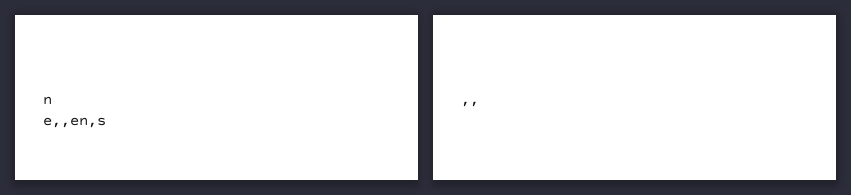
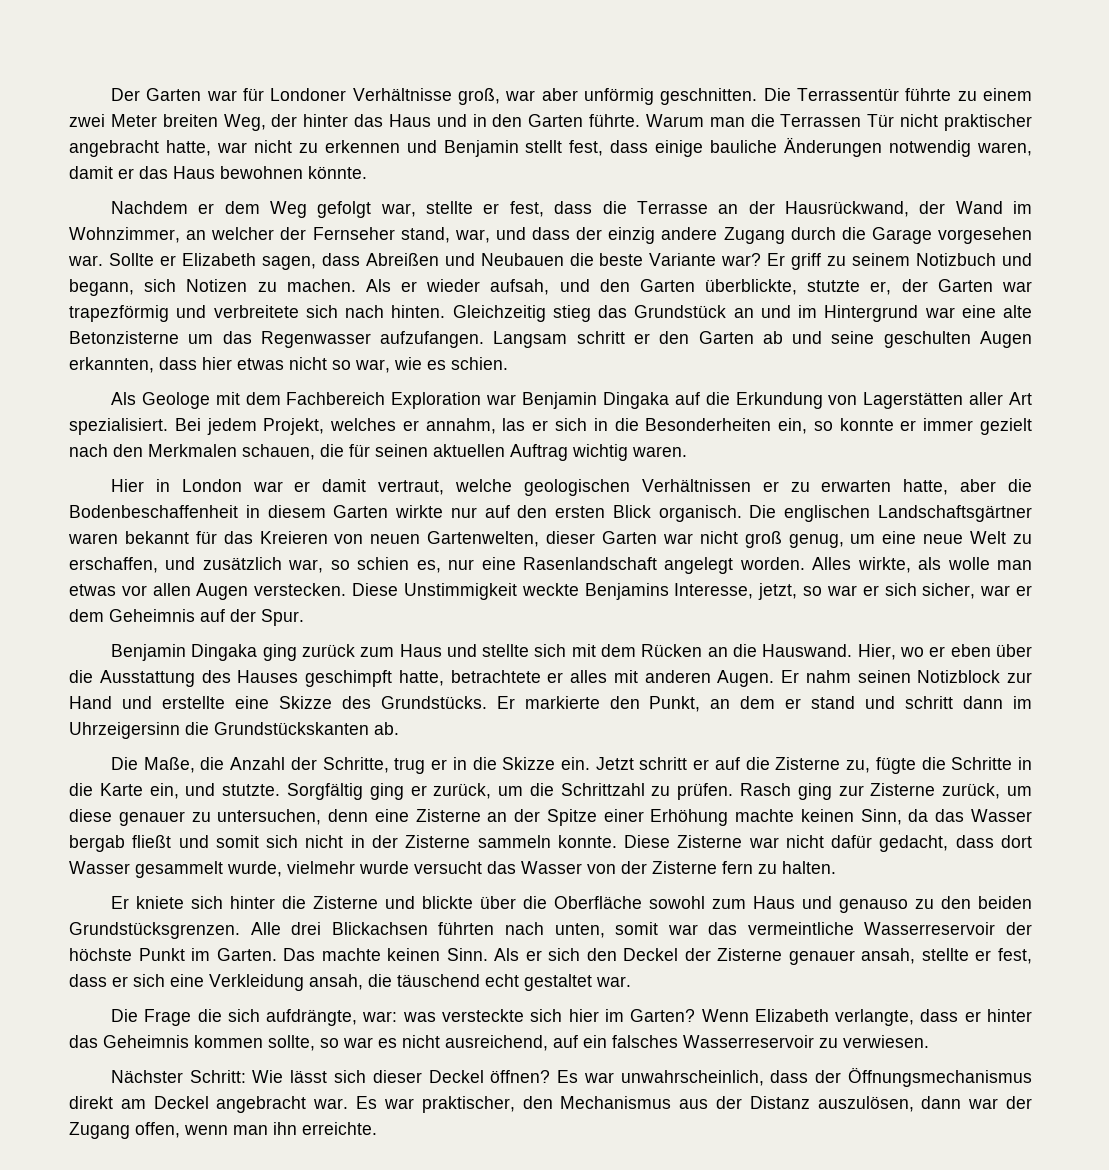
[43,96,52,105] [43,117,106,128] [461,101,479,107] n // e,,en,s // ,, -> [110,88,1032,105] [69,114,1033,131] [69,137,1032,157] [69,166,367,179] [110,201,1032,218] [69,227,1032,244] [68,253,1032,270] [69,279,1032,296] [69,305,1032,322] [69,331,1033,348] [69,357,508,373] [110,392,1033,409] [69,418,1033,435] [69,444,687,461] [110,479,1033,496] [69,505,1032,522] [68,531,1033,548] [69,557,1032,574] [69,583,1033,600] [69,609,304,626] [110,644,1033,661] [69,670,1032,687] [69,696,1033,712] [69,722,399,739] [110,757,1033,774] [69,783,1032,800] [69,809,1032,826] [69,835,1033,852] [69,861,836,878] [110,896,1032,913] [69,922,1033,939] [69,948,1032,965] [69,974,631,991] [110,1009,1032,1026] [69,1035,929,1051] [110,1067,1032,1087] [69,1096,1032,1113] [69,1122,377,1139] Der Garten war für Londoner Verhältnisse groß, war aber unförmig geschnitten. Die Terrassentür führte zu einem zwei Meter breiten Weg, der hinter das Haus und in den Garten führte. Warum man die Terrassen Tür nicht praktischer angebracht hatte, war nicht zu erkennen und Benjamin stellt fest, dass einige bauliche Änderungen notwendig waren, damit er das Haus bewohnen könnte. // Nachdem er dem Weg gefolgt war, stellte er fest, dass die Terrasse an der Hausrückwand, der Wand im Wohnzimmer, an welcher der Fernseher stand, war, und dass der einzig andere Zugang durch die Garage vorgesehen war. Sollte er Elizabeth sagen, dass Abreißen und Neubauen die beste Variante war? Er griff zu seinem Notizbuch und begann, sich Notizen zu machen. Als er wieder aufsah, und den Garten überblickte, stutzte er, der Garten war trapezförmig und verbreitete sich nach hinten. Gleichzeitig stieg das Grundstück an und im Hintergrund war eine alte Betonzisterne um das Regenwasser aufzufangen. Langsam schritt er den Garten ab und seine geschulten Augen erkannten, dass hier etwas nicht so war, wie es schien. // Als Geologe mit dem Fachbereich Exploration war Benjamin Dingaka auf die Erkundung von Lagerstätten aller Art spezialisiert. Bei jedem Projekt, welches er annahm, las er sich in die Besonderheiten ein, so konnte er immer gezielt nach den Merkmalen schauen, die für seinen aktuellen Auftrag wichtig waren. // Hier in London war er damit vertraut, welche geologischen Verhältnissen er zu erwarten hatte, aber die Bodenbeschaffenheit in diesem Garten wirkte nur auf den ersten Blick organisch. Die englischen Landschaftsgärtner waren bekannt für das Kreieren von neuen Gartenwelten, dieser Garten war nicht groß genug, um eine neue Welt zu erschaffen, und zusätzlich war, so schien es, nur eine Rasenlandschaft angelegt worden. Alles wirkte, als wolle man etwas vor allen Augen verstecken. Diese Unstimmigkeit weckte Benjamins Interesse, jetzt, so war er sich sicher, war er dem Geheimnis auf der Spur. // Benjamin Dingaka ging zurück zum Haus und stellte sich mit dem Rücken an die Hauswand. Hier, wo er eben über die Ausstattung des Hauses geschimpft hatte, betrachtete er alles mit anderen Augen. Er nahm seinen Notizblock zur Hand und erstellte eine Skizze des Grundstücks. Er markierte den Punkt, an dem er stand und schritt dann im Uhrzeigersinn die Grundstückskanten ab. // Die Maße, die Anzahl der Schritte, trug er in die Skizze ein. Jetzt schritt er auf die Zisterne zu, fügte die Schritte in die Karte ein, und stutzte. Sorgfältig ging er zurück, um die Schrittzahl zu prüfen. Rasch ging zur Zisterne zurück, um diese genauer zu untersuchen, denn eine Zisterne an der Spitze einer Erhöhung machte keinen Sinn, da das Wasser bergab fließt und somit sich nicht in der Zisterne sammeln konnte. Diese Zisterne war nicht dafür gedacht, dass dort Wasser gesammelt wurde, vielmehr wurde versucht das Wasser von der Zisterne fern zu halten. // Er kniete sich hinter die Zisterne und blickte über die Oberfläche sowohl zum Haus und genauso zu den beiden Grundstücksgrenzen. Alle drei Blickachsen führten nach unten, somit war das vermeintliche Wasserreservoir der höchste Punkt im Garten. Das machte keinen Sinn. Als er sich den Deckel der Zisterne genauer ansah, stellte er fest, dass er sich eine Verkleidung ansah, die täuschend echt gestaltet war. // Die Frage die sich aufdrängte, war: was versteckte sich hier im Garten? Wenn Elizabeth verlangte, dass er hinter das Geheimnis kommen sollte, so war es nicht ausreichend, auf ein falsches Wasserreservoir zu verwiesen. // Nächster Schritt: Wie lässt sich dieser Deckel öffnen? Es war unwahrscheinlich, dass der Öffnungsmechanismus direkt am Deckel angebracht war. Es war praktischer, den Mechanismus aus der Distanz auszulösen, dann war der Zugang offen, wenn man ihn erreichte.

